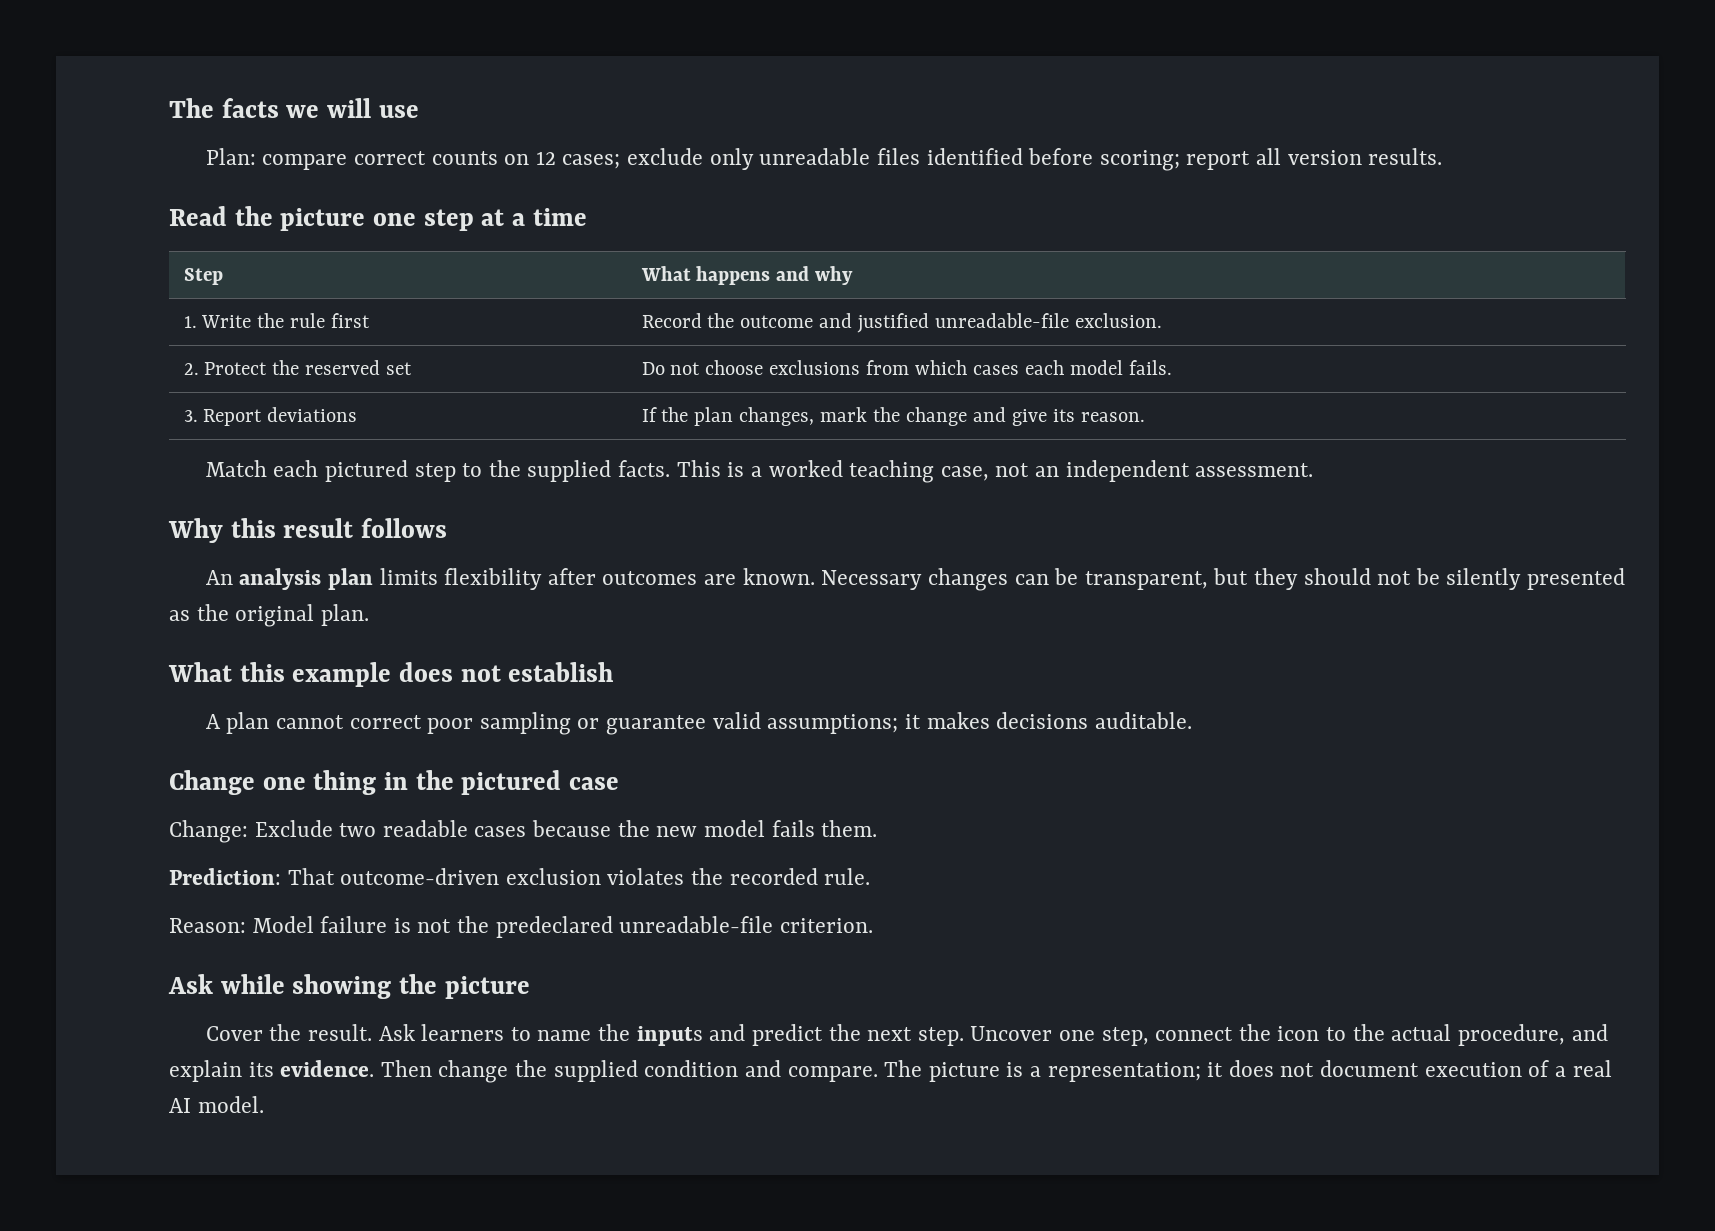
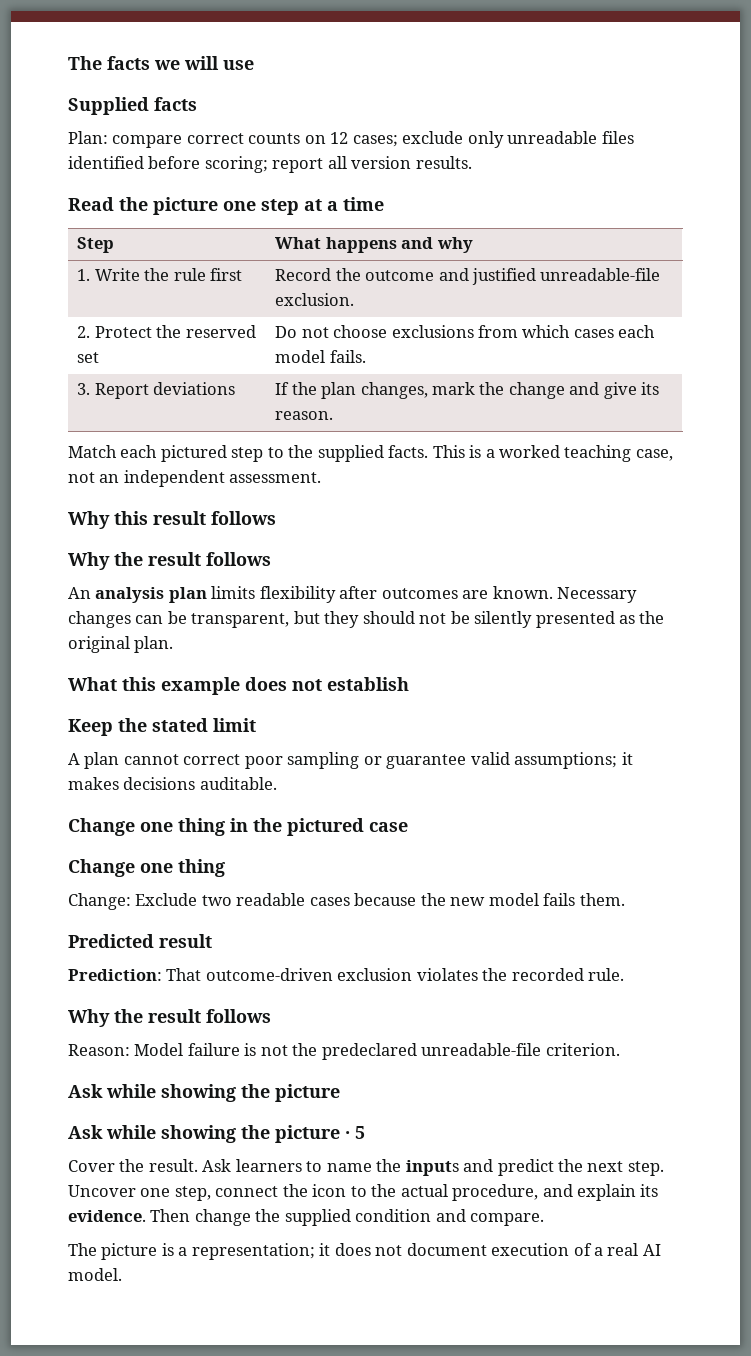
(419, 111) none -> [68,97,197,115] // Supplied facts
(448, 528) none -> [68,552,271,570] // Why the result follows
(615, 672) none -> [68,718,256,736] // Keep the stated limit
(620, 783) none -> [68,859,225,877] // Change one thing
(878, 828) none -> [68,934,212,948] // Predicted result
(871, 876) none -> [68,1009,271,1027] // Why the result follows
(530, 987) none -> [68,1125,365,1143] // Ask while showing the picture · 5
(878, 1074) none -> (545, 1219) //

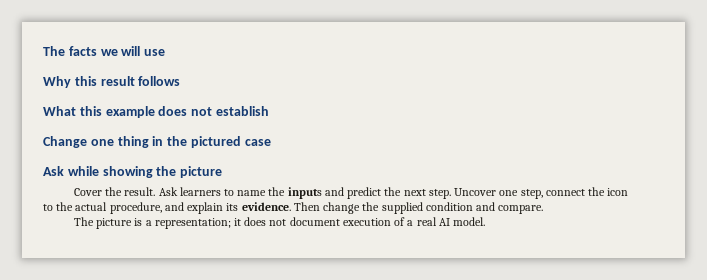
[68,97,197,115] [68,131,634,148] [68,156,472,173] [68,197,384,215] [77,237,115,253] [275,237,473,253] [77,268,243,281] [275,268,661,285] [275,293,355,306] [77,325,256,338] [77,352,100,363] [275,325,656,338] [275,350,366,363] [77,382,236,399] [275,382,660,399] [275,411,334,420] [68,445,673,462] [68,470,322,487] [68,511,276,529] [68,552,271,570] [68,586,638,603] [68,611,665,628] [68,636,174,653] Supplied facts // Plan: compare correct counts on 12 cases; exclude only unreadable files identified before scoring; report all version results. // Read the picture one step at a time // Step | What happens and why // 1. Write the rule first | Record the outcome and justified unreadable-file exclusion. // 2. Protect the reserved set | Do not choose exclusions from which cases each model fails. // 3. Report deviations | If the plan changes, mark the change and give its reason. // Match each pictured step to the supplied facts. This is a worked teaching case, not an independent assessment. // Why this result follows // Why the result follows // An analysis plan limits flexibility after outcomes are known. Necessary changes can be transparent, but they should not be silently presented as the original plan. -> [43,76,181,88] Why this result follows
[68,718,256,736] [68,752,633,769] [68,777,277,790] // Keep the stated limit // A plan cannot correct poor sampling or guarantee valid assumptions; it makes decisions auditable. -> (269, 111) none
[68,859,225,877] [68,893,625,910] [68,934,212,948] [68,968,625,981] [68,1009,271,1027] [68,1043,620,1060] [68,1084,340,1102] [68,1125,365,1143] // Change one thing // Change: Exclude two readable cases because the new model fails them. // Predicted result // Prediction: That outcome-driven exclusion violates the recorded rule. // Why the result follows // Reason: Model failure is not the predeclared unreadable-file criterion. // Ask while showing the picture // Ask while showing the picture · 5 -> [43,166,223,178] // Ask while showing the picture

